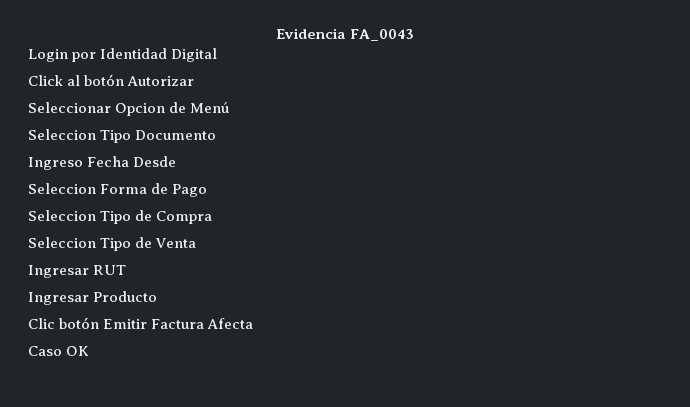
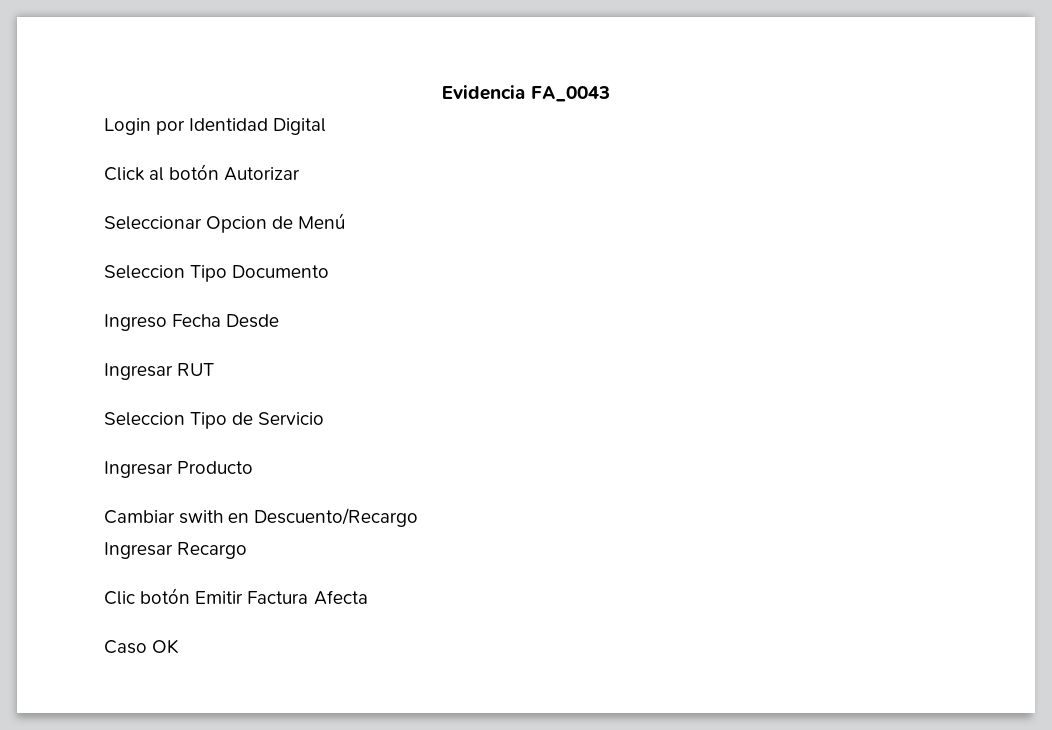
[28,183,208,197] [28,210,213,224] [28,237,197,251] [28,265,127,278] [28,291,158,305] Seleccion Forma de Pago // Seleccion Tipo de Compra // Seleccion Tipo de Venta // Ingresar RUT // Ingresar Producto -> [104,363,215,380] [104,412,325,429] [104,461,254,478] [104,508,419,527] [104,542,248,559] Ingresar RUT // Seleccion Tipo de Servicio // Ingresar Producto // Cambiar swith en Descuento/Recargo // Ingresar Recargo

